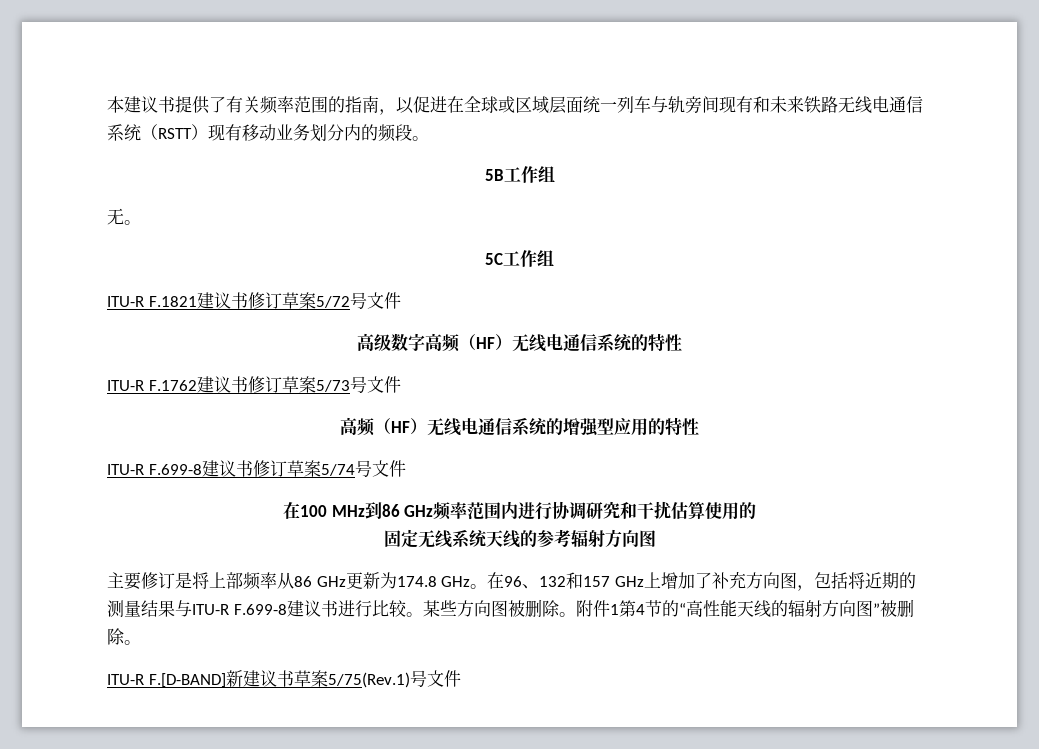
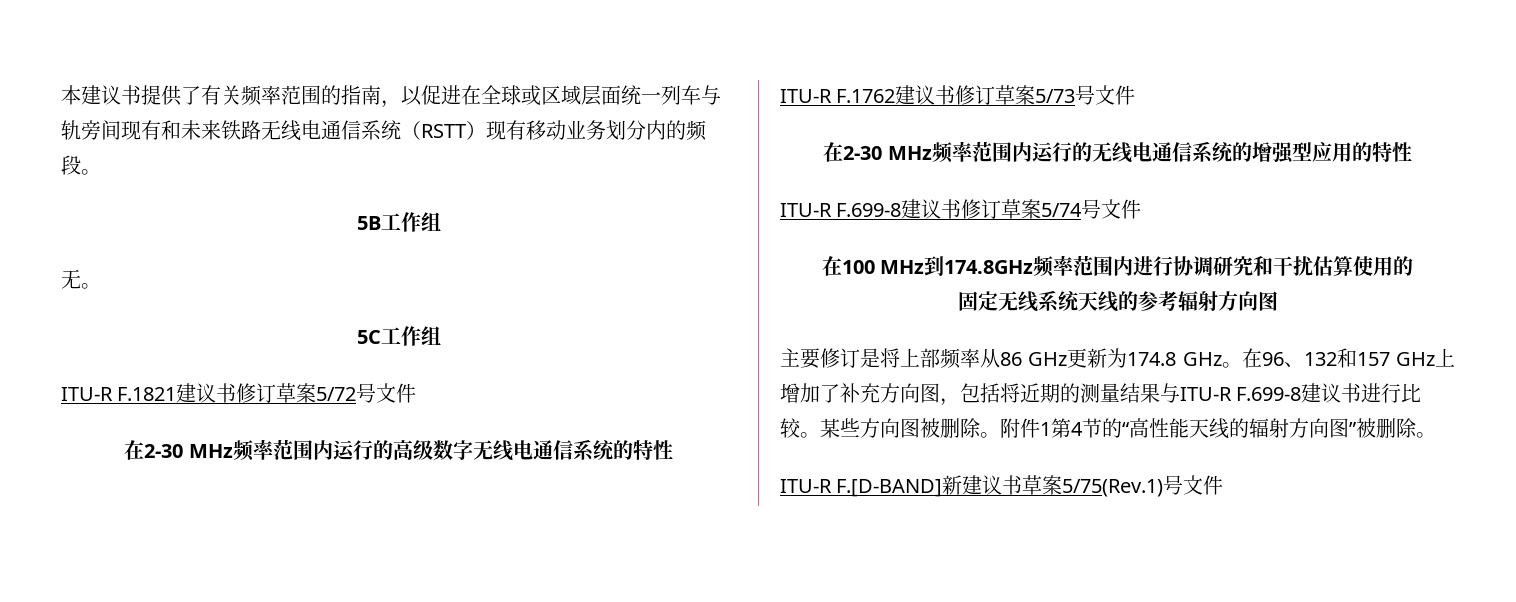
[357,333,512,352] 高级数字高频（HF） -> [124,439,473,461] 在2-30 MHz频率范围内运行的高级数字
[340,417,427,436] 高频（HF） -> [823,141,1092,163] 在2-30 MHz频率范围内运行的
[381,504,434,517] 86 GHz -> [944,260,1034,274] 174.8GHz

